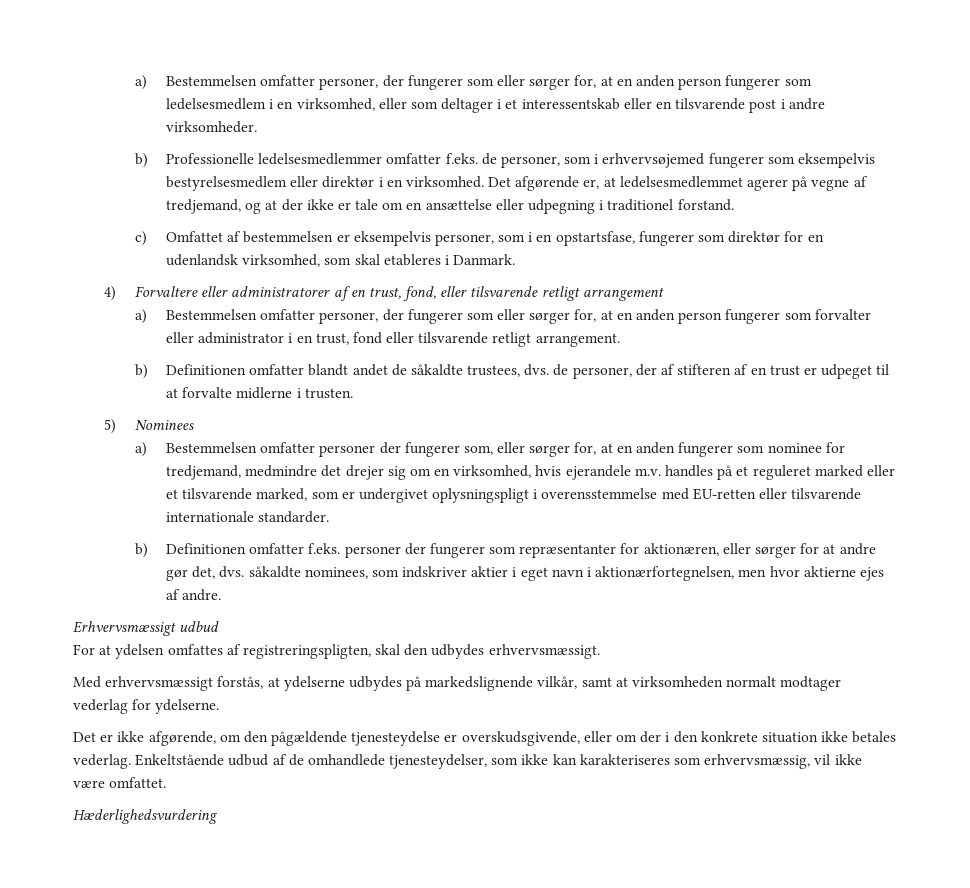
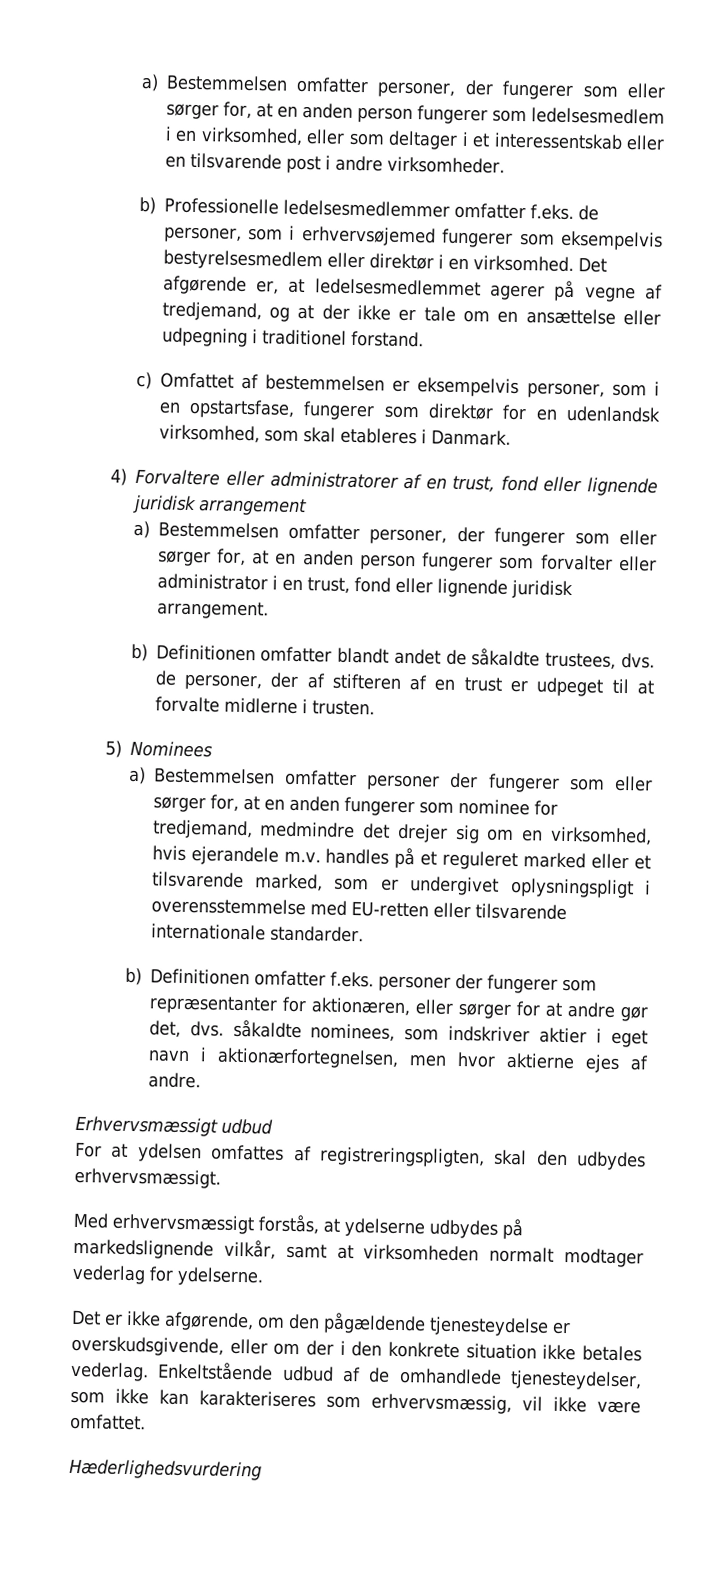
[403,286,580,301] fond, eller tilsvarende retligt -> [500,475,659,497] [132,494,197,515] fond eller lignende juridisk
[418,332,532,347] tilsvarende retligt -> [436,578,573,600] lignende juridisk
[463,445,493,455] som, -> [568,778,605,791] som

